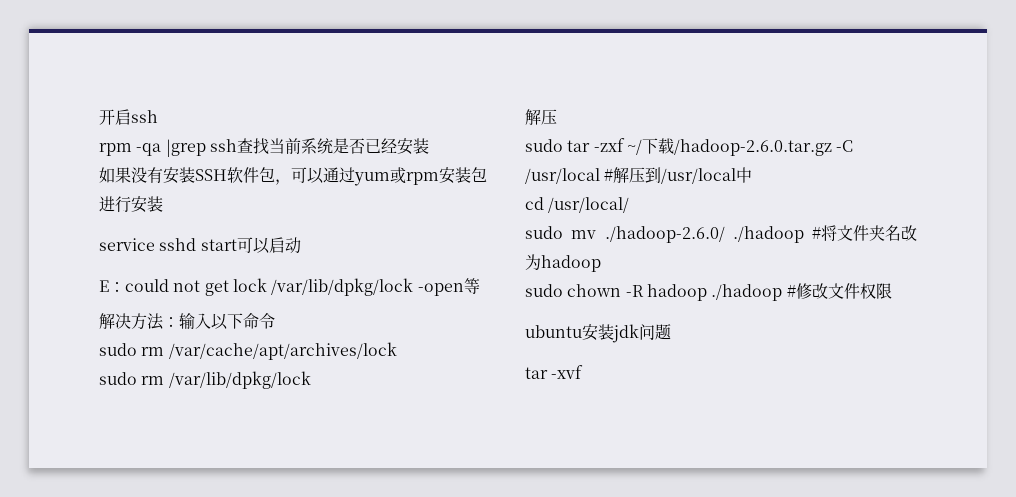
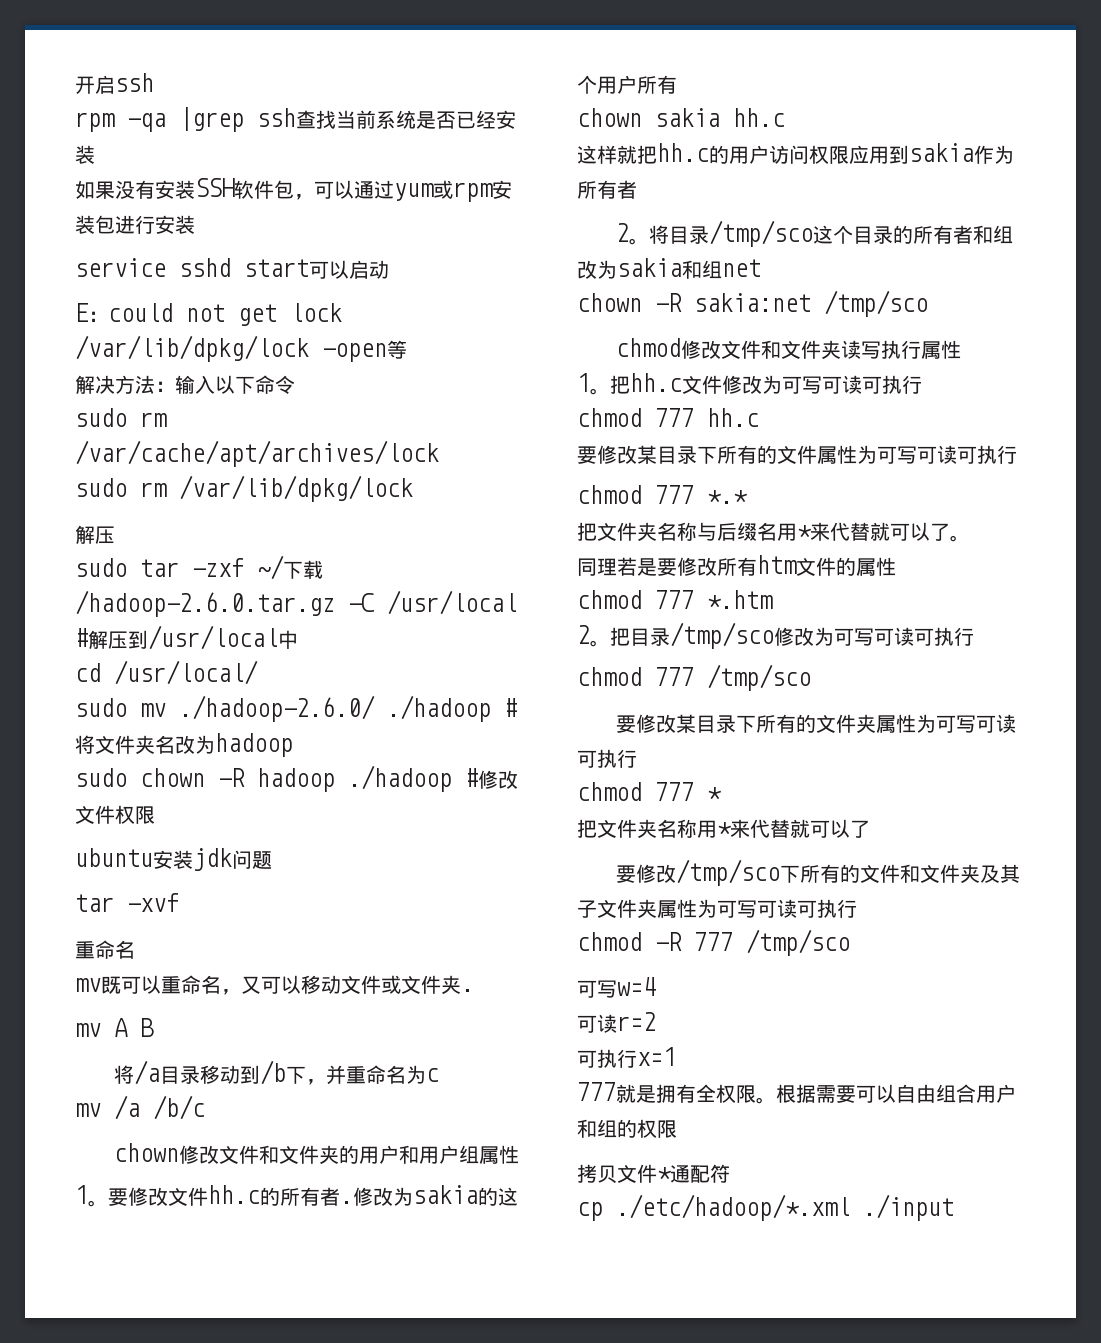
(584, 372) none -> [75,940,135,959] [75,975,474,995] [75,1018,154,1037] [114,1060,440,1085] [75,1095,205,1120] [114,1143,520,1165] [75,1185,518,1207] [577,75,677,94] [577,108,785,127] [577,143,1014,164] [577,180,637,199] [616,220,1014,247] [577,258,761,279] [577,290,928,317] [616,338,962,360] [577,373,922,395] [577,408,759,427] [577,445,1017,464] [577,485,748,504] [577,522,970,542] [577,555,896,576] [577,590,773,609] [577,622,974,649] [577,664,811,691] [616,714,1017,734] [577,749,637,768] [577,782,722,801] [577,819,870,839] [616,859,1021,886] [577,899,857,919] [577,929,850,956] [577,977,656,998] [577,1012,656,1033] [577,1047,676,1068] [577,1082,1016,1104] [577,1119,677,1138] [577,1164,730,1184] [577,1194,954,1221] // 重命名 // mv既可以重命名，又可以移动文件或文件夹. // mv A B // 将/a目录移动到/b下，并重命名为c // mv /a /b/c // chown修改文件和文件夹的用户和用户组属性 // 1。要修改文件hh.c的所有者.修改为sakia的这个用户所有 // chown sakia hh.c // 这样就把hh.c的用户访问权限应用到sakia作为所有者 // 2。将目录/tmp/sco这个目录的所有者和组改为sakia和组net // chown -R sakia:net /tmp/sco // chmod修改文件和文件夹读写执行属性 // 1。把hh.c文件修改为可写可读可执行 // chmod 777 hh.c // 要修改某目录下所有的文件属性为可写可读可执行 // chmod 777 *.* // 把文件夹名称与后缀名用*来代替就可以了。 // 同理若是要修改所有htm文件的属性 // chmod 777 *.htm // 2。把目录/tmp/sco修改为可写可读可执行 // chmod 777 /tmp/sco // 要修改某目录下所有的文件夹属性为可写可读可执行 // chmod 777 * // 把文件夹名称用*来代替就可以了 // 要修改/tmp/sco下所有的文件和文件夹及其子文件夹属性为可写可读可执行 // chmod -R 777 /tmp/sco // 可写w=4 // 可读r=2 // 可执行x=1 // 777就是拥有全权限。根据需要可以自由组合用户和组的权限 // 拷贝文件*通配符 // cp ./etc/hadoop/*.xml ./input

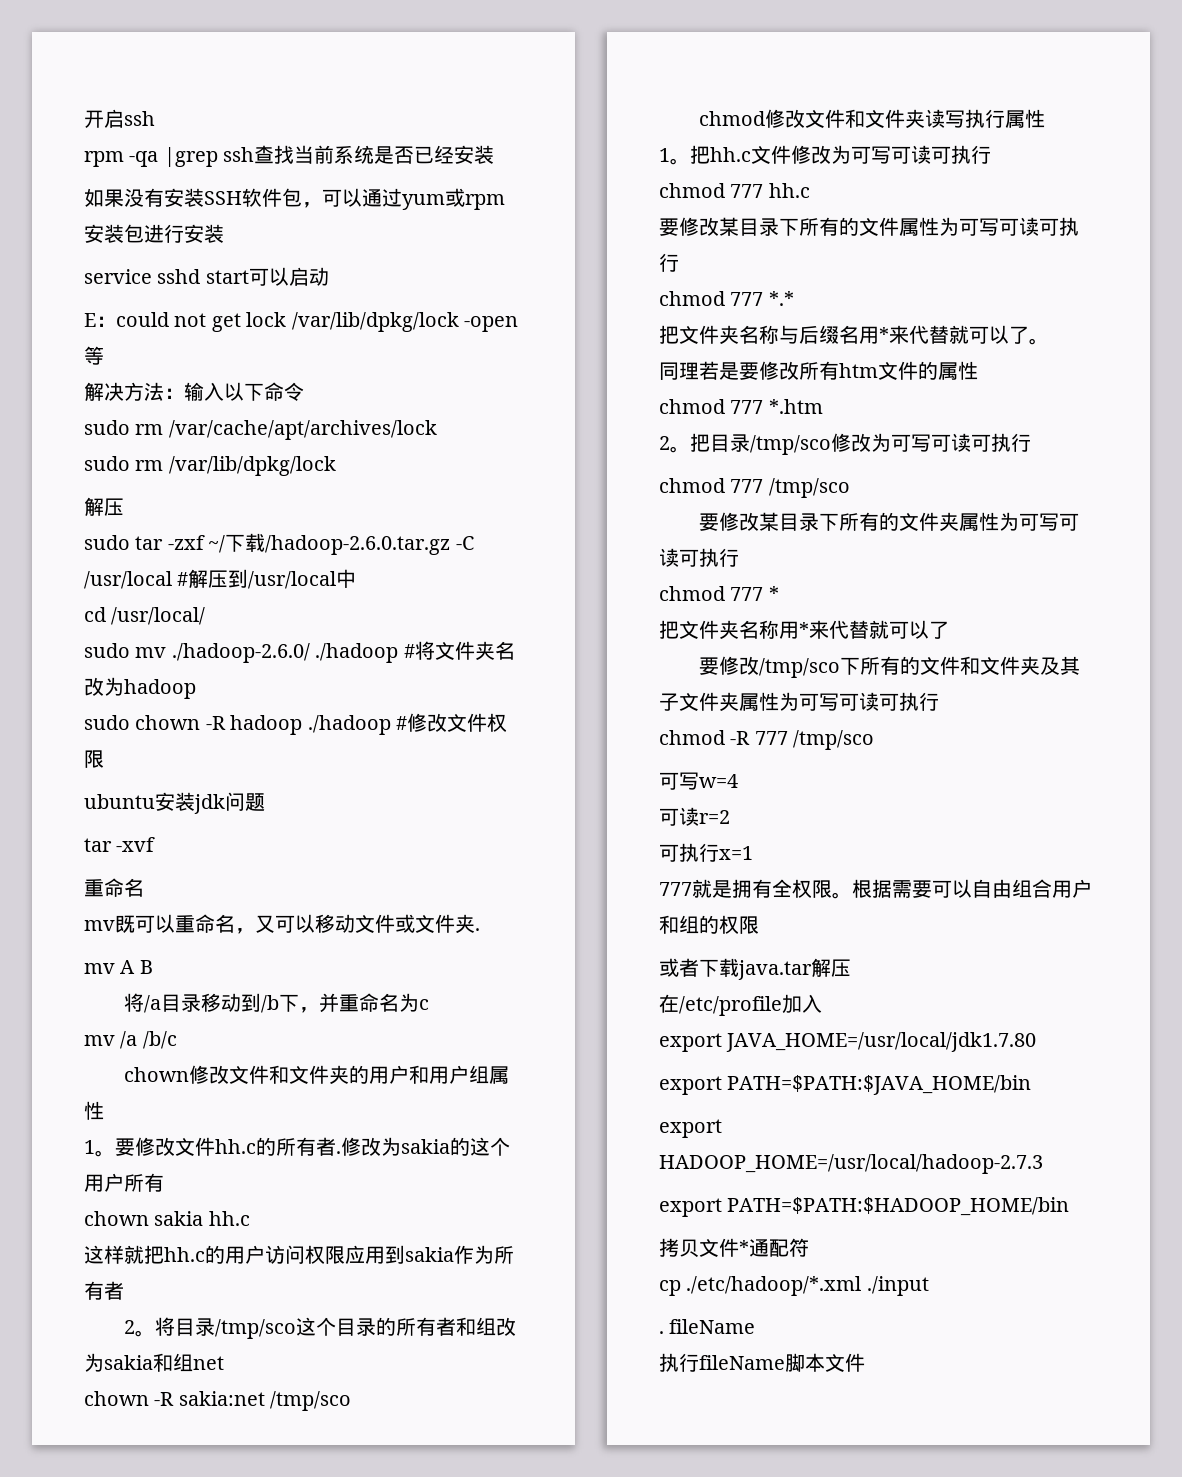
(677, 1129) none -> [659,958,851,980] [659,994,822,1016] [659,1032,1037,1052] [659,1075,1032,1095] [659,1119,722,1138] [659,1154,1043,1174] [659,1197,1070,1217] // 或者下载java.tar解压 // 在/etc/profile加入 // export JAVA_HOME=/usr/local/jdk1.7.80 // export PATH=$PATH:$JAVA_HOME/bin // export HADOOP_HOME=/usr/local/hadoop-2.7.3 // export PATH=$PATH:$HADOOP_HOME/bin
(954, 1207) none -> [659,1319,756,1334] [659,1353,865,1372] // . fileName // 执行fileName脚本文件

